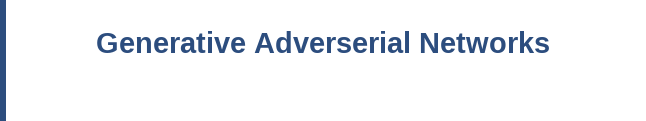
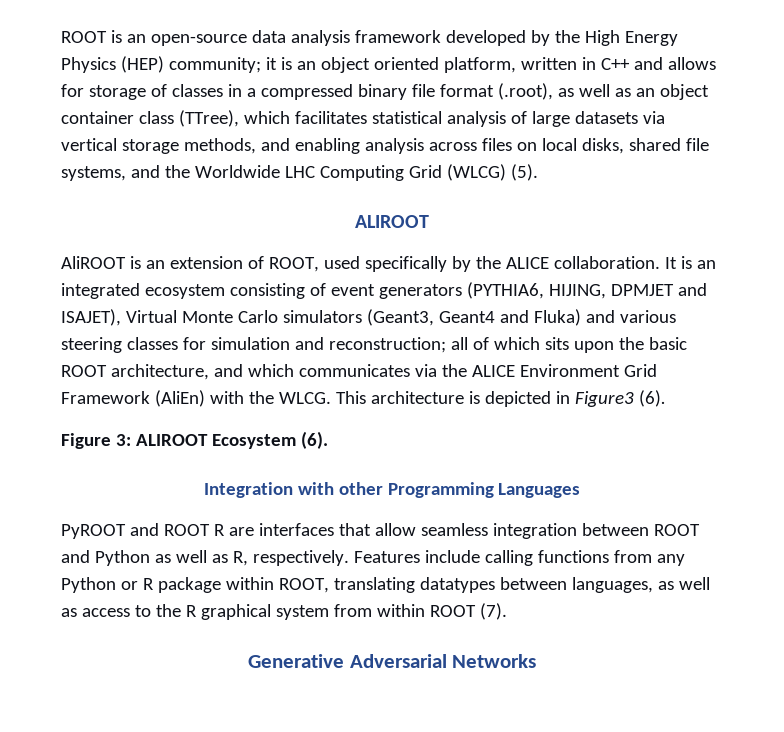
[96,31,411,53] Generative Adverserial -> [61,30,678,46] [61,56,716,73] [61,83,709,100] [61,110,665,127] [61,138,709,154] [61,164,538,181] [355,215,429,228] [61,256,716,272] [61,282,707,299] [61,309,676,326] [61,337,687,353] [61,364,657,380] [61,390,666,407] [61,431,328,449] [203,482,581,498] [61,523,700,539] [61,550,685,566] [61,577,710,593] [61,603,507,620] [247,654,447,668] ROOT is an open-source data analysis framework developed by the High Energy Physics (HEP) community; it is an object oriented platform, written in C++ and allows for storage of classes in a compressed binary file format (.root), as well as an object container class (TTree), which facilitates statistical analysis of large datasets via vertical storage methods, and enabling analysis across files on local disks, shared file systems, and the Worldwide LHC Computing Grid (WLCG) (5). // ALIROOT // AliROOT is an extension of ROOT, used specifically by the ALICE collaboration. It is an integrated ecosystem consisting of event generators (PYTHIA6, HIJING, DPMJET and ISAJET), Virtual Monte Carlo simulators (Geant3, Geant4 and Fluka) and various steering classes for simulation and reconstruction; all of which sits upon the basic ROOT architecture, and which communicates via the ALICE Environment Grid Framework (AliEn) with the WLCG. This architecture is depicted in Figure3 (6). // Figure 3: ALIROOT Ecosystem (6). // Integration with other Programming Languages // PyROOT and ROOT R are interfaces that allow seamless integration between ROOT and Python as well as R, respectively. Features include calling functions from any Python or R package within ROOT, translating datatypes between languages, as well as access to the R graphical system from within ROOT (7). // Generative Adversarial

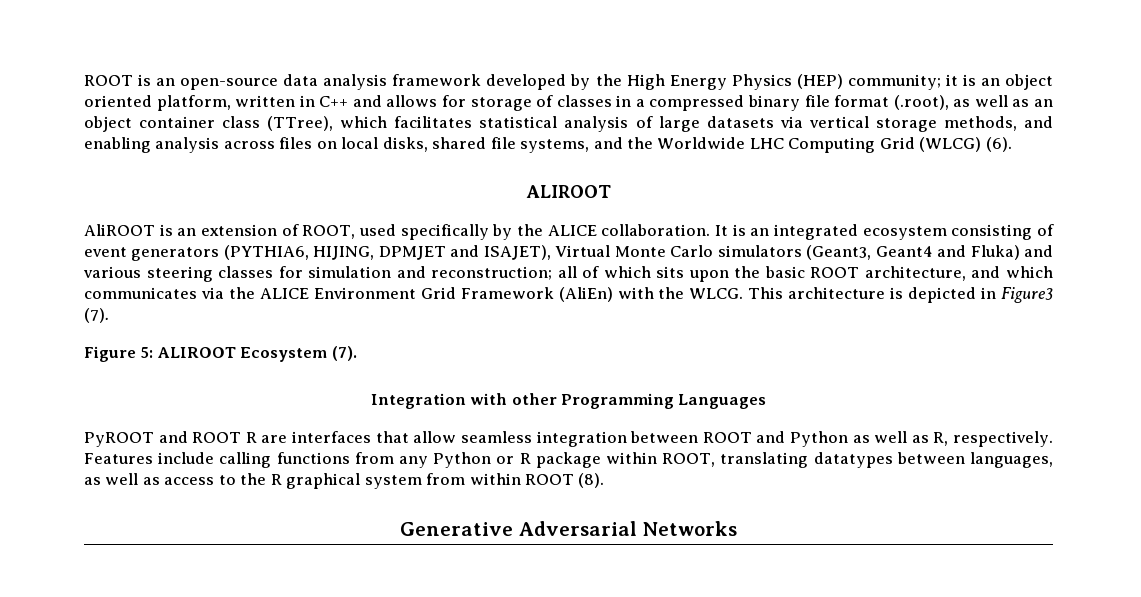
[510,164,538,181] (5). -> [985,137,1012,152] (6).
[638,390,666,407] (6). -> [84,308,109,323] (7).
[115,434,131,446] 3: -> [140,347,154,358] 5:
[300,431,328,449] (6). -> [331,346,357,361] (7).
[479,603,507,620] (7). -> [578,473,605,488] (8).

